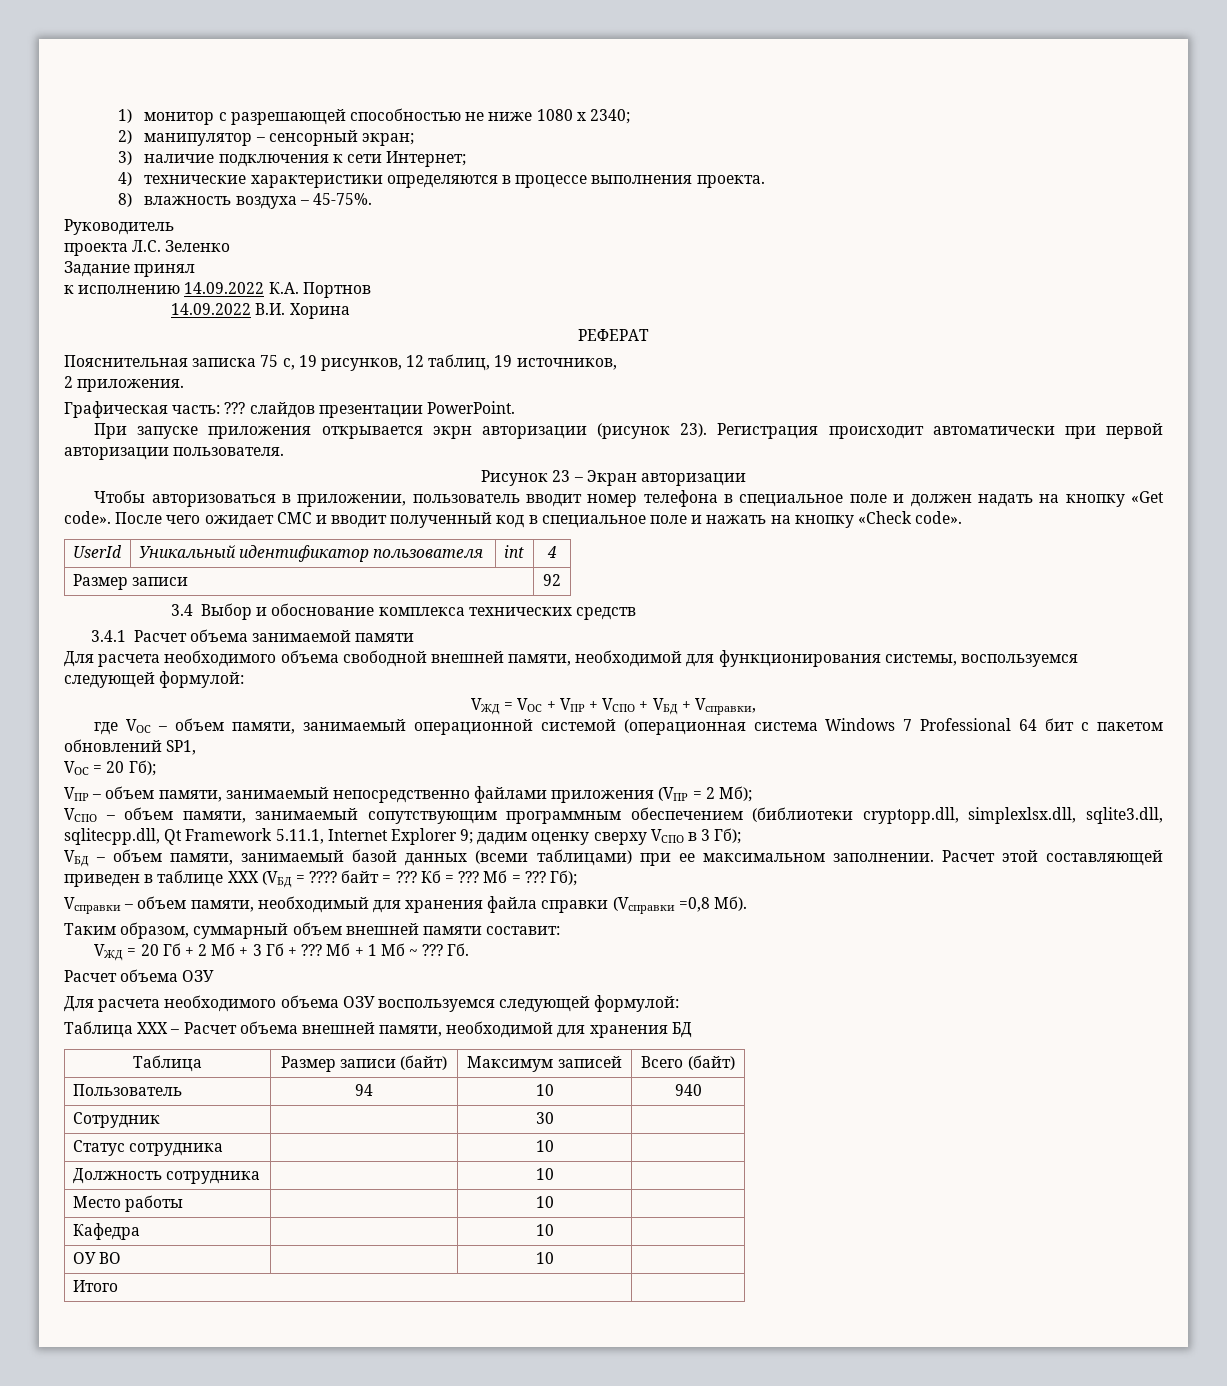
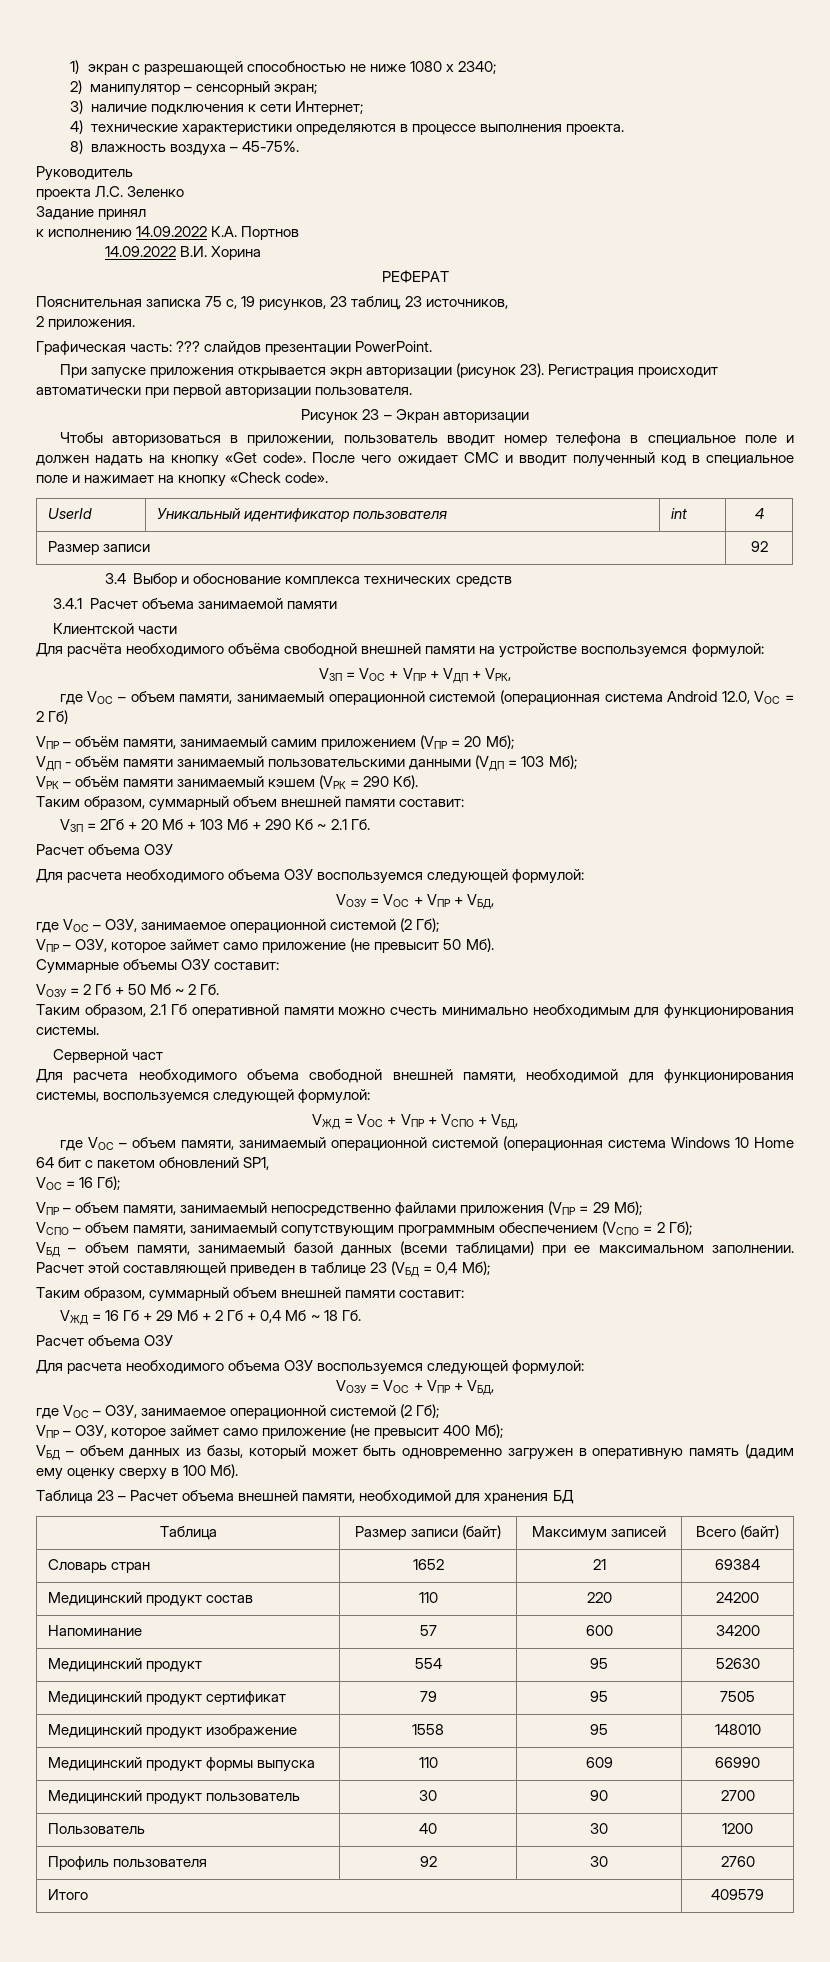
[144,112,215,125] монитор -> [87,64,128,75] экран
[406,354,513,371] 12 таблиц, 19 -> [330,296,423,310] 23 таблиц, 23
[706,515,767,524] нажать -> [84,475,155,483] нажимает
(415, 637) none -> [53,623,178,634] [36,643,764,658] [319,668,511,683] [59,690,794,705] [36,710,69,724] [36,735,514,750] [36,755,577,771] [36,775,419,789] [36,796,465,811] [59,819,370,832] [36,844,174,855] [36,869,585,884] [336,894,494,909] [36,918,440,933] [36,938,494,953] [36,959,280,974] [36,984,220,997] [36,1004,795,1019] [36,1027,99,1035] [53,1049,164,1063] // Клиентской части // Для расчёта необходимого объёма свободной внешней памяти на устройстве воспользуемся формулой: // VЗП = VОС + VПР + VДП + VРК, // где VОС – объем памяти, занимаемый операционной системой (операционная система Android 12.0, VОС = 2 Гб) // VПР – объём памяти, занимаемый самим приложением (VПР = 20 Мб); // VДП - объём памяти занимаемый пользовательскими данными (VДП = 103 Мб); // VРК – объём памяти занимаемый кэшем (VРК = 290 Кб). // Таким образом, суммарный объем внешней памяти составит: // VЗП = 2Гб + 20 Мб + 103 Мб + 290 Кб ~ 2.1 Гб. // Расчет объема ОЗУ // Для расчета необходимого объема ОЗУ воспользуемся следующей формулой: // VОЗУ = VОС + VПР + VБД, // где VОС – ОЗУ, занимаемое операционной системой (2 Гб); // VПР – ОЗУ, которое займет само приложение (не превысит 50 Мб). // Суммарные объемы ОЗУ составит: // VОЗУ = 2 Гб + 50 Мб ~ 2 Гб. // Таким образом, 2.1 Гб оперативной памяти можно счесть минимально необходимым для функционирования системы. // Серверной част
[652,698,756,715] VБД + Vсправки, -> [490,1114,518,1129] VБД,
[903,718,1012,731] 7 Professional -> [734,1137,794,1148] 10 Home
[106,761,125,773] 20 -> [79,1177,94,1188] 16
[705,787,715,799] 2 -> [592,1202,610,1213] 29
[752,807,1163,824] [64,828,711,845] (библиотеки cryptopp.dll, simplexlsx.dll, sqlite3.dll, sqlitecpp.dll, Qt Framework 5.11.1, Internet Explorer 9; дадим оценку сверху VСПО в 3 -> [602,1221,665,1235] (VСПО = 2
[227,871,259,883] ХХХ -> [370,1262,388,1273] 23
[309,870,577,886] [64,896,748,914] ???? байт = ??? Кб = ??? Мб = ??? Гб); // Vсправки – объем памяти, необходимый для хранения файла справки (Vсправки =0,8 Мб). -> [436,1261,490,1275] 0,4 Мб);
[140,943,444,956] 20 Гб + 2 Мб + 3 Гб + ??? Мб + 1 Мб ~ ??? -> [104,1310,338,1323] 16 Гб + 29 Мб + 2 Гб + 0,4 Мб ~ 18
[64,1021,169,1038] // Таблица ХХХ -> [336,1380,494,1395] [36,1404,440,1419] [36,1424,503,1439] [36,1444,795,1460] [36,1464,239,1480] [36,1490,115,1504] // VОЗУ = VОС + VПР + VБД, // где VОС – ОЗУ, занимаемое операционной системой (2 Гб); // VПР – ОЗУ, которое займет само приложение (не превысит 400 Мб); // VБД – объем данных из базы, который может быть одновременно загружен в оперативную память (дадим ему оценку сверху в 100 Мб). // Таблица 23
[72,1084,182,1096] [355,1084,373,1096] [535,1084,554,1096] [674,1084,702,1096] [72,1112,160,1128] [535,1112,554,1124] [72,1140,223,1156] [535,1140,554,1152] [72,1168,260,1184] [535,1168,554,1180] [72,1195,183,1212] [535,1196,554,1208] [72,1223,140,1240] [535,1224,554,1236] [72,1252,121,1264] [535,1252,554,1264] Пользователь | 94 | 10 | 940 // Сотрудник | | 30 | // Статус сотрудника | | 10 | // Должность сотрудника | | 10 | // Место работы | | 10 | // Кафедра | | 10 | // ОУ ВО | | 10 | -> [47,1559,150,1573] [412,1559,444,1570] [592,1559,606,1570] [715,1559,760,1570] [47,1592,253,1607] [418,1592,438,1603] [586,1592,612,1603] [716,1592,759,1603] [47,1625,142,1636] [419,1625,437,1636] [585,1625,613,1636] [715,1625,760,1636] [47,1658,202,1673] [414,1658,442,1669] [590,1658,608,1669] [715,1658,760,1669] [47,1691,286,1706] [419,1691,437,1702] [590,1691,608,1702] [720,1691,755,1702] [47,1724,297,1739] [412,1724,444,1735] [590,1724,608,1735] [714,1724,761,1735] [47,1757,315,1772] [418,1757,438,1768] [585,1757,613,1768] [715,1757,760,1768] [47,1790,300,1805] [419,1790,437,1801] [590,1790,608,1801] [720,1790,755,1801] [47,1823,145,1834] [419,1823,437,1834] [590,1823,608,1834] [722,1823,753,1834] [47,1856,207,1870] [419,1856,437,1867] [590,1856,608,1867] [720,1856,755,1867] Словарь стран | 1652 | 21 | 69384 // Медицинский продукт состав | 110 | 220 | 24200 // Напоминание | 57 | 600 | 34200 // Медицинский продукт | 554 | 95 | 52630 // Медицинский продукт сертификат | 79 | 95 | 7505 // Медицинский продукт изображение | 1558 | 95 | 148010 // Медицинский продукт формы выпуска | 110 | 609 | 66990 // Медицинский продукт пользователь | 30 | 90 | 2700 // Пользователь | 40 | 30 | 1200 // Профиль пользователя | 92 | 30 | 2760
(118, 1286) none -> [711,1889,764,1900] 409579

